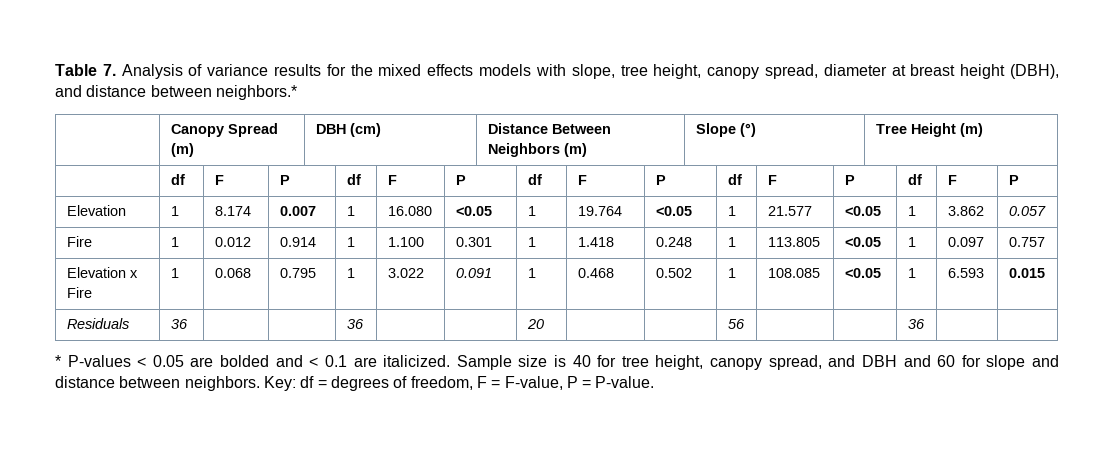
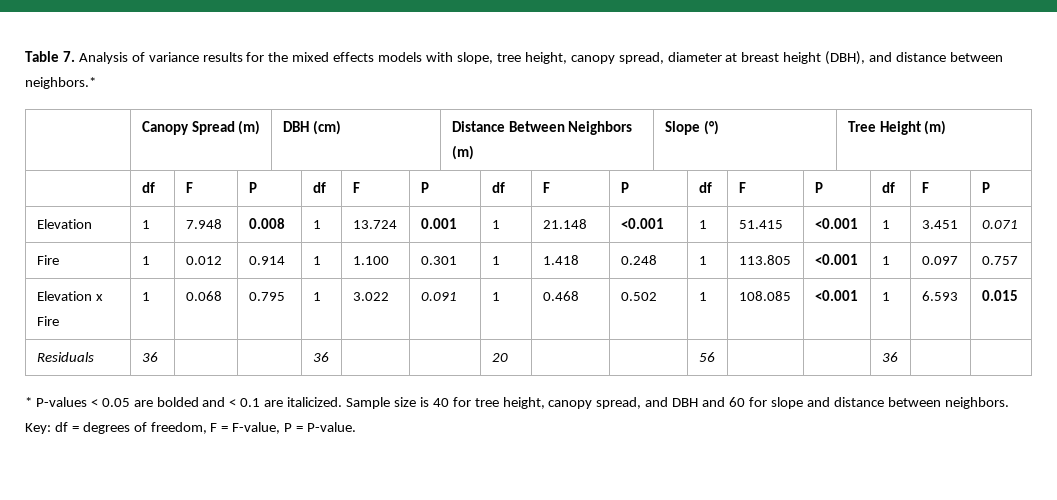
[214,206,251,216] [279,206,316,216] [346,206,355,216] [387,206,432,216] [455,206,492,216] [527,206,536,216] [577,206,622,216] [655,206,692,216] [727,206,736,216] [767,206,812,216] [844,206,881,216] [907,206,916,216] [947,206,984,216] [1008,206,1046,216] 8.174 | 0.007 | 1 | 16.080 | <0.05 | 1 | 19.764 | <0.05 | 1 | 21.577 | <0.05 | 1 | 3.862 | 0.057 -> [185,219,222,229] [248,218,285,229] [312,220,321,229] [352,220,397,229] [420,218,457,229] [491,220,500,229] [542,219,587,229] [620,218,664,229] [698,220,707,229] [738,220,783,229] [814,218,858,229] [881,220,890,229] [921,220,958,229] [981,220,1018,229] 7.948 | 0.008 | 1 | 13.724 | 0.001 | 1 | 21.148 | <0.001 | 1 | 51.415 | <0.001 | 1 | 3.451 | 0.071
[844,237,881,247] <0.05 -> [814,254,858,265] <0.001
[844,268,881,278] <0.05 -> [814,290,858,301] <0.001

